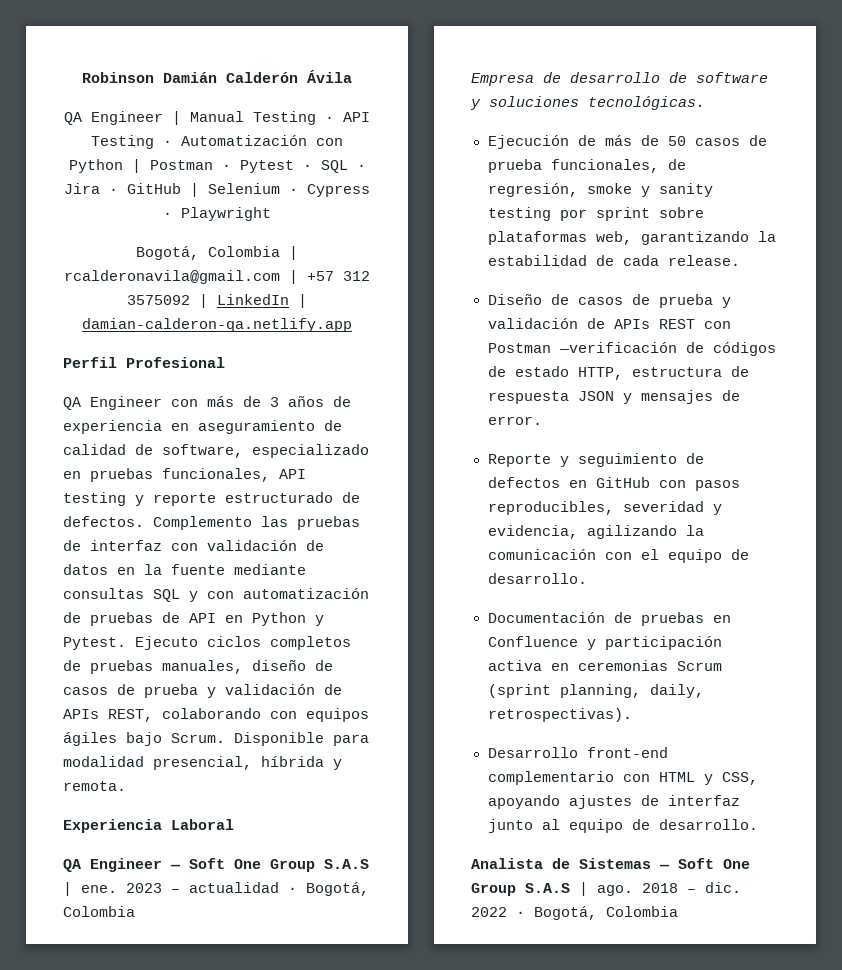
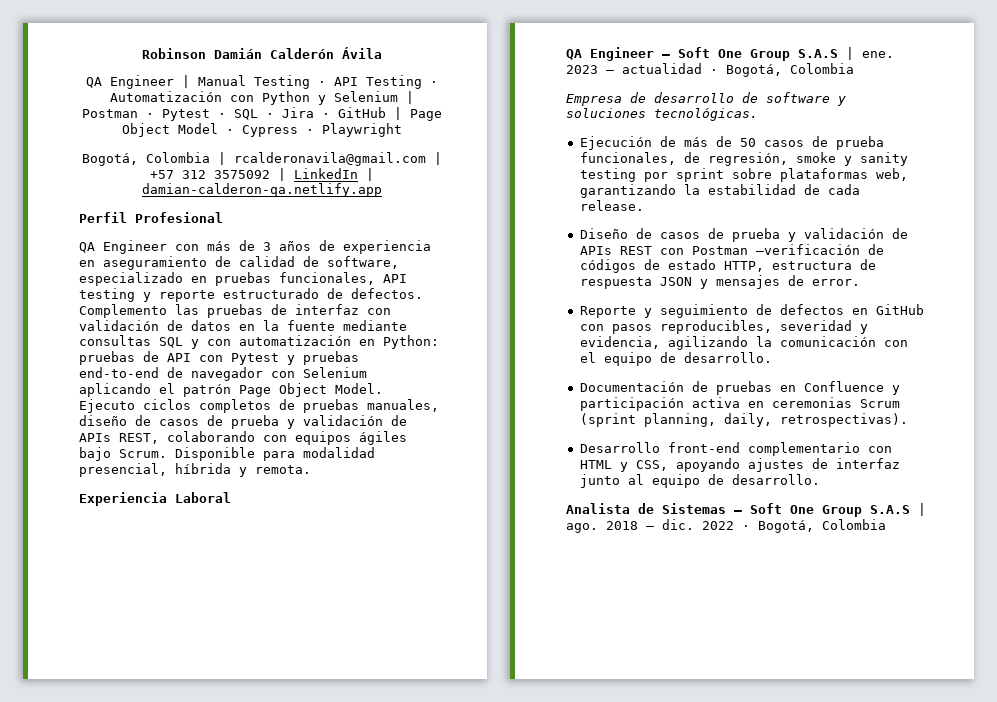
(123, 166) none -> [317,91,398,105] y Selenium
[208,183,280,194] Selenium -> [409,109,442,121] [121,123,218,137] Page Object Model
[63,612,81,623] de -> [359,335,439,349] en Python:
[225,612,324,626] [63,637,126,650] en Python y Pytest. -> [199,351,359,365] [79,367,367,381] [79,383,383,397] con Pytest y pruebas end-to-end de navegador con Selenium aplicando el patrón Page Object Model.

